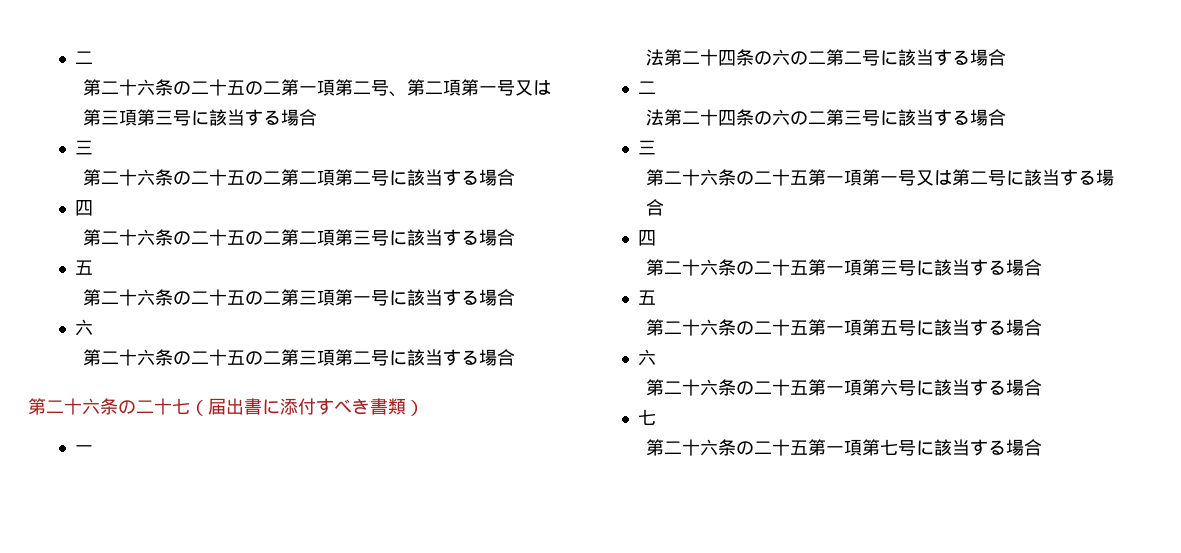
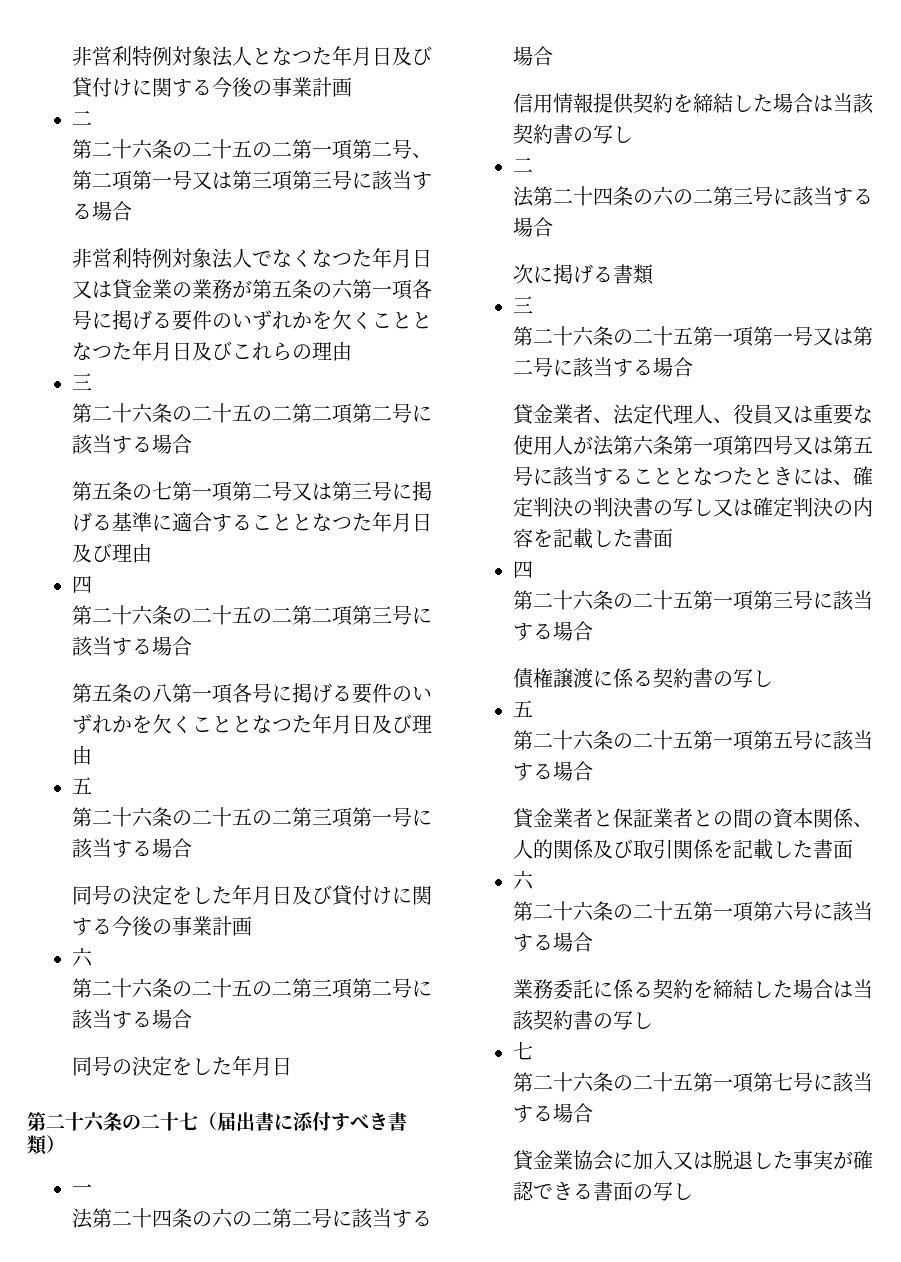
(75, 57) none -> [72,46,433,67] [72,77,353,98] 非営利特例対象法人となつた年月日及び貸付けに関する今後の事業計画 //
(318, 117) none -> [72,248,433,269] [72,279,433,300] [72,310,433,331] [72,341,353,361] // 非営利特例対象法人でなくなつた年月日又は貸金業の業務が第五条の六第一項各号に掲げる要件のいずれかを欠くこととなつた年月日及びこれらの理由
(516, 177) none -> [72,481,433,502] [72,512,433,532] [72,543,153,563] // 第五条の七第一項第二号又は第三号に掲げる基準に適合することとなつた年月日及び理由
(516, 237) none -> [72,683,433,704] [72,714,433,734] [72,745,93,765] // 第五条の八第一項各号に掲げる要件のいずれかを欠くこととなつた年月日及び理由
(516, 297) none -> [72,885,433,906] [72,916,253,937] // 同号の決定をした年月日及び貸付けに関する今後の事業計画
(516, 357) none -> [72,1056,293,1076] // 同号の決定をした年月日
(1007, 57) none -> [513,93,875,114] [513,124,634,144] // 信用情報提供契約を締結した場合は当該契約書の写し
(1007, 117) none -> [513,264,655,285] // 次に掲げる書類
(665, 207) none -> [513,404,874,425] [513,435,874,456] [513,466,874,487] [513,497,874,517] [513,528,674,549] // 貸金業者、法定代理人、役員又は重要な使用人が法第六条第一項第四号又は第五号に該当することとなつたときには、確定判決の判決書の写し又は確定判決の内容を記載した書面
(1043, 267) none -> [513,668,774,689] // 債権譲渡に係る契約書の写し
(1043, 327) none -> [513,808,874,829] [513,839,854,860] // 貸金業者と保証業者との間の資本関係、人的関係及び取引関係を記載した書面
(1043, 387) none -> [513,979,874,1000] [513,1010,654,1031] // 業務委託に係る契約を締結した場合は当該契約書の写し
(1043, 447) none -> [513,1150,874,1171] [513,1181,694,1201] // 貸金業協会に加入又は脱退した事実が確認できる書面の写し

